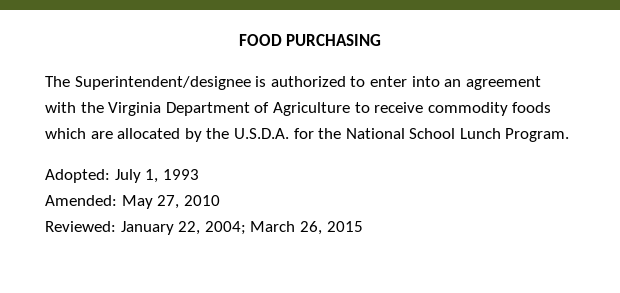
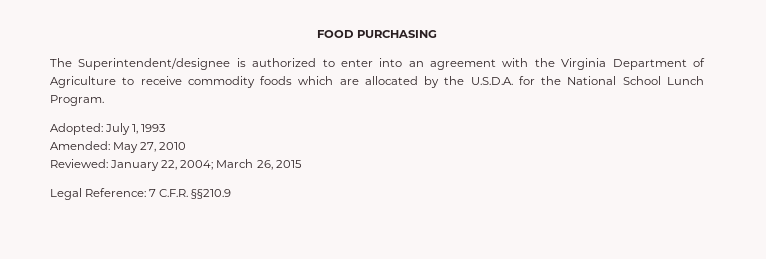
(363, 226) none -> [50,188,232,200] // Legal Reference: 7 C.F.R. §§210.9

